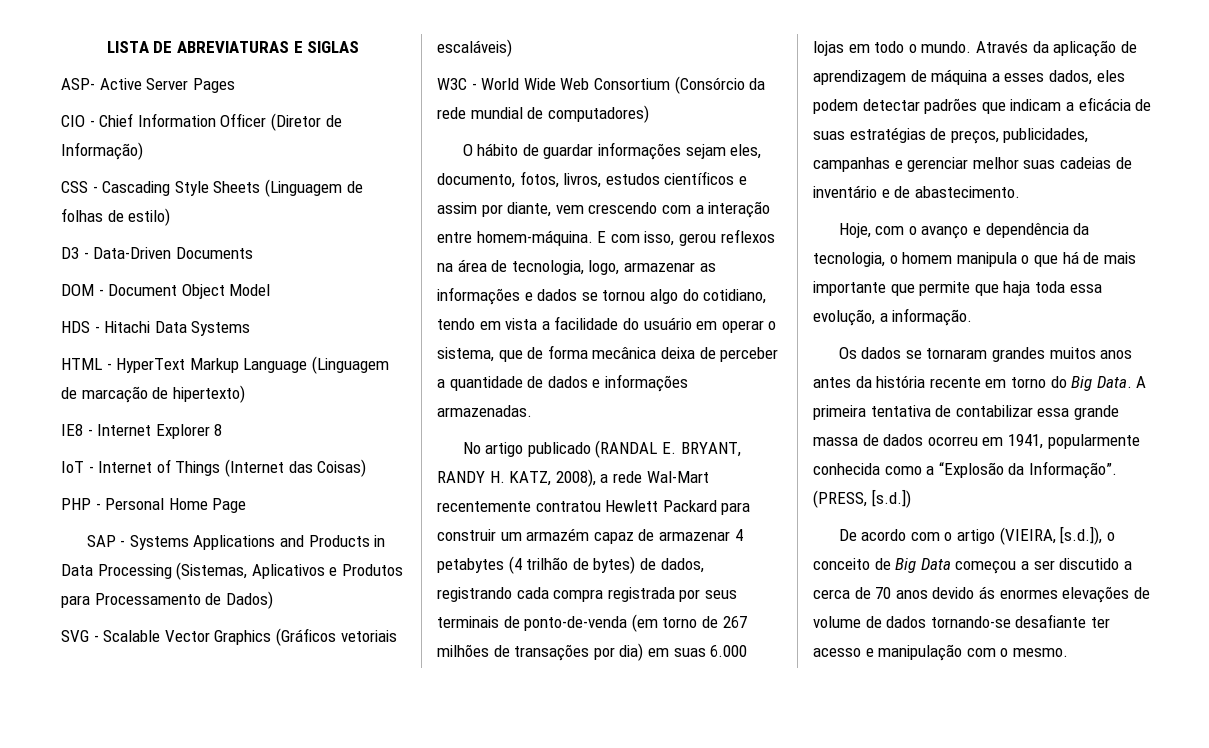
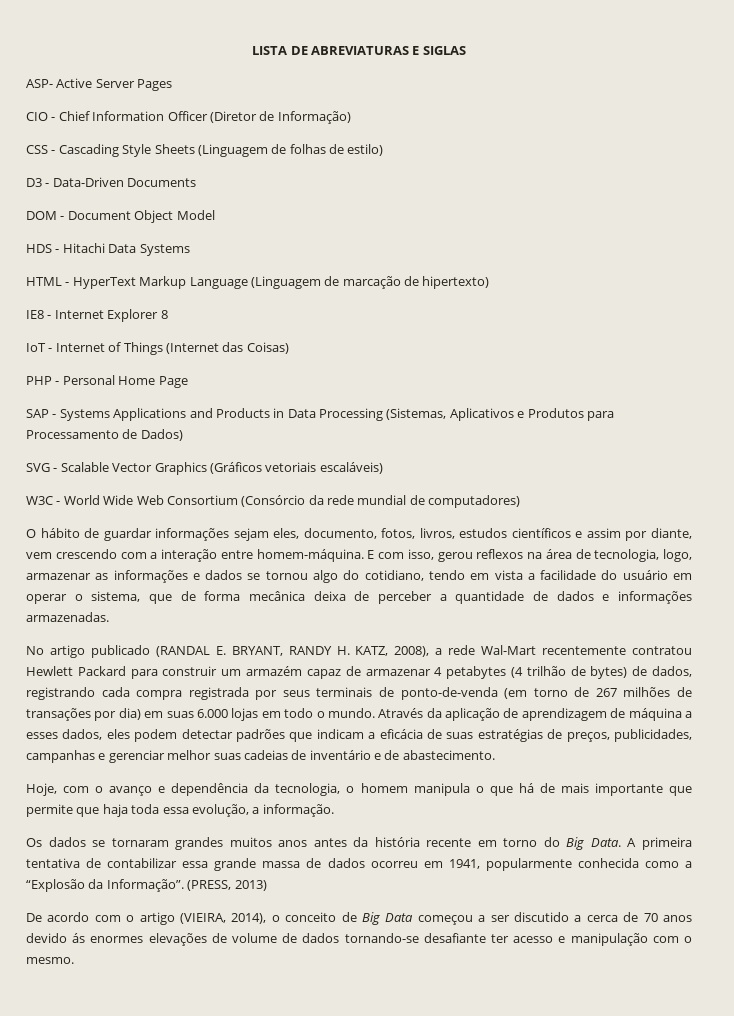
[871,489,911,508] [s.d.]) -> [234,880,267,891] 2013)
[1060,526,1103,545] [s.d.]), -> [231,913,267,924] 2014),

